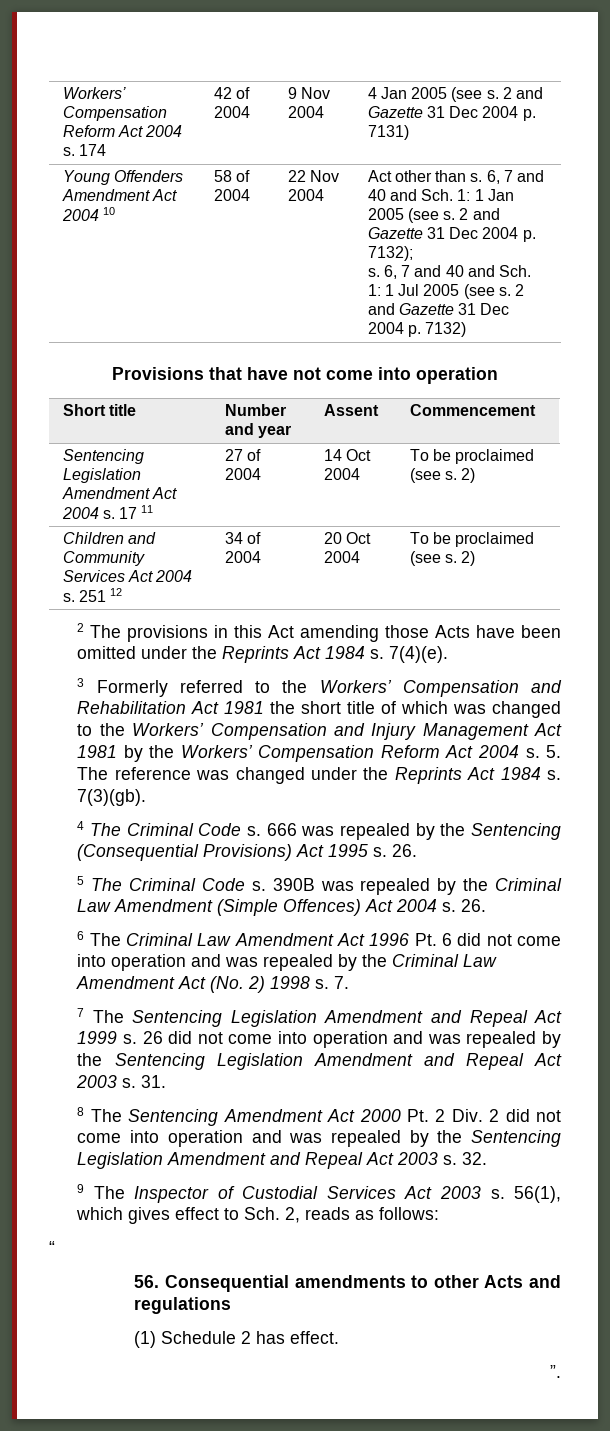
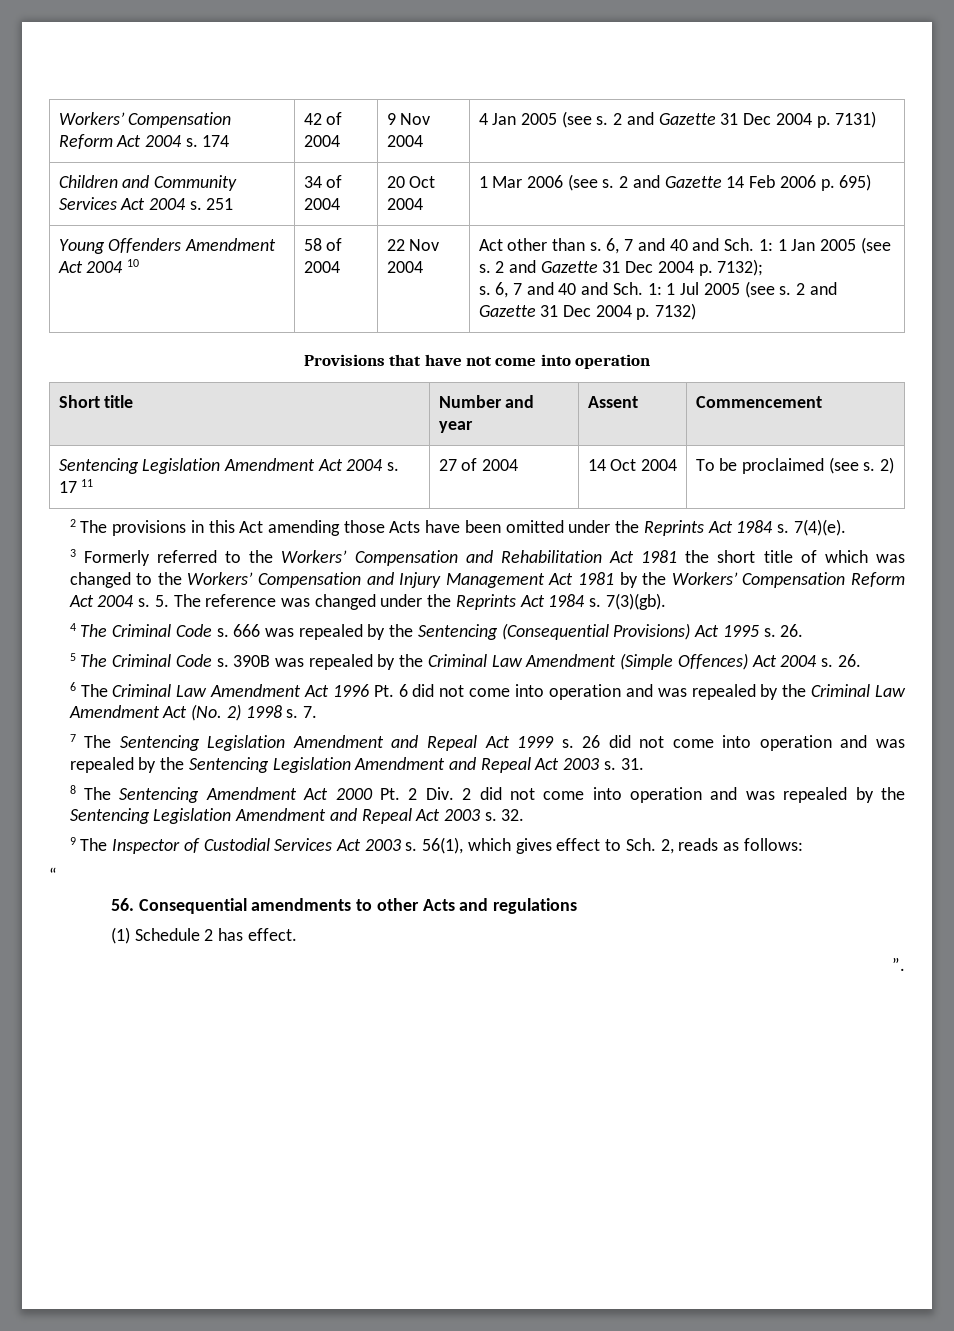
(409, 132) none -> [58,175,238,191] [58,197,234,210] [303,175,343,188] [303,198,340,210] [386,176,436,188] [386,198,423,210] [478,174,872,191] // Children and Community Services Act 2004 s. 251 | 34 of 2004 | 20 Oct 2004 | 1 Mar 2006 (see s. 2 and Gazette 14 Feb 2006 p. 695)
[62,532,156,544] [62,551,145,566] [62,570,193,582] [62,588,123,602] [224,532,261,544] [224,551,261,563] [323,532,371,544] [323,551,360,563] [409,532,535,547] [409,551,476,566] // Children and Community Services Act 2004 s. 251 12 | 34 of 2004 | 20 Oct 2004 | To be proclaimed (see s. 2) -> (895, 465) none

